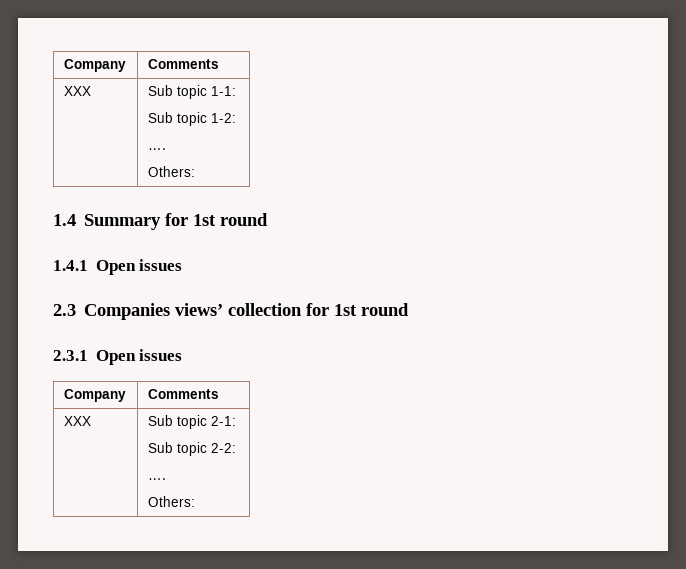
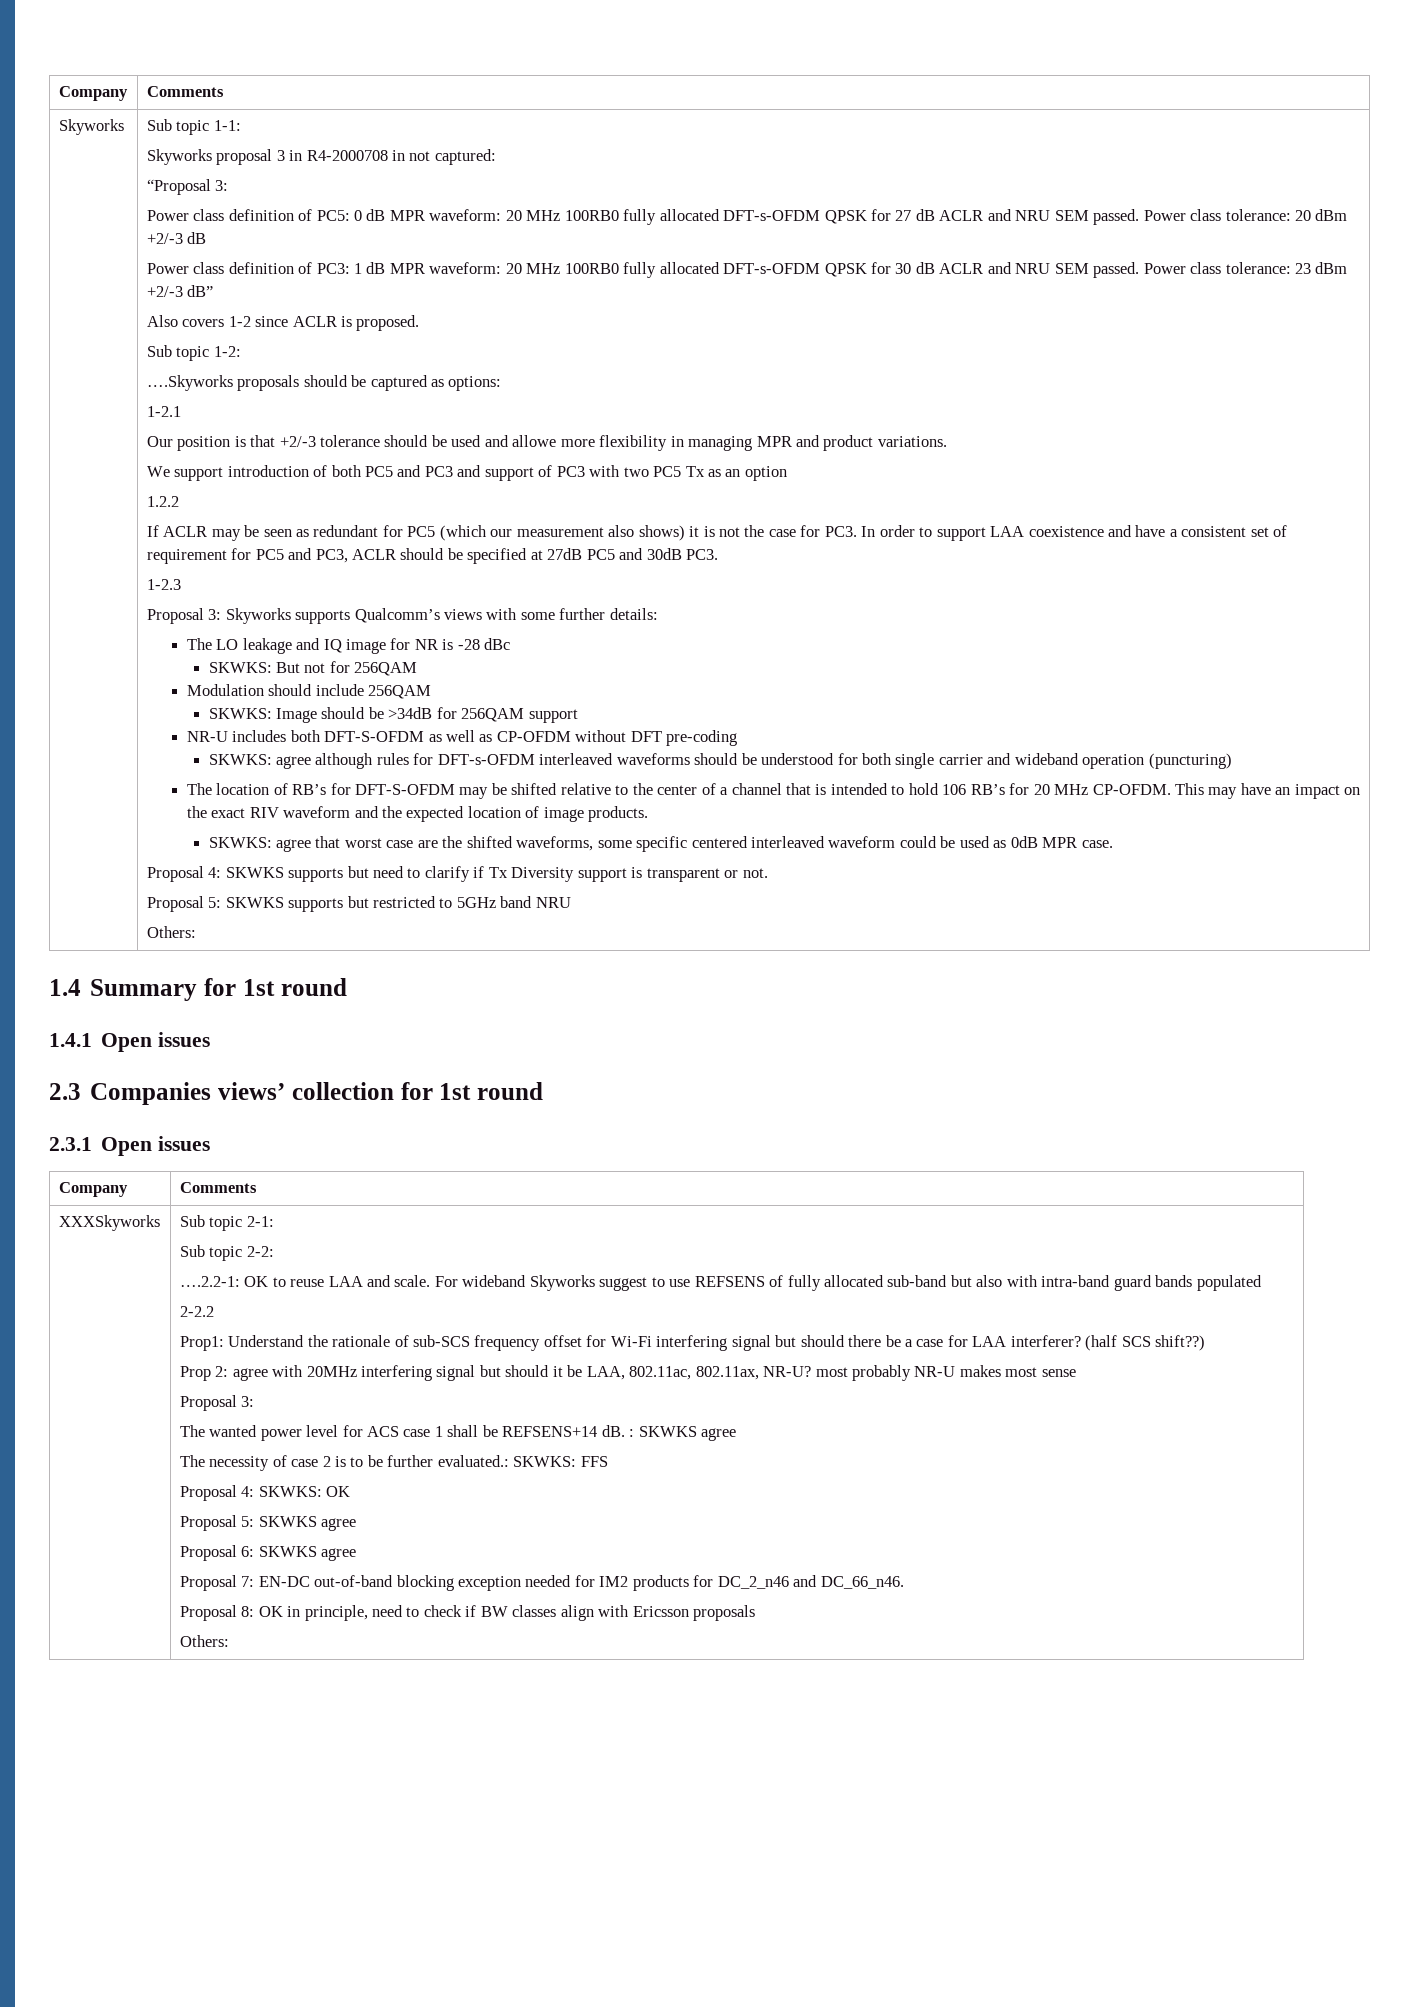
[63,59,126,72] [147,59,219,69] [63,86,91,96] Company | Comments // XXX -> [58,86,128,101] [146,86,224,97] [58,119,124,135] Company | Comments // Skyworks
[147,112,236,126] [147,148,166,150] Sub topic 1-2: // …. -> [146,149,496,165] [146,179,229,195] [146,209,1348,225] [146,232,207,244] [146,262,1348,278] [146,285,214,297] [146,315,420,331] [146,345,241,361] [146,375,502,391] [146,406,181,417] [146,435,947,451] [146,465,787,481] [146,496,179,507] [146,525,1288,541] [146,548,719,564] [146,579,181,590] [146,608,658,624] [186,638,511,654] [208,661,418,676] [186,684,432,699] [208,707,578,723] [186,730,738,746] [208,753,1232,769] [186,783,1361,799] [186,806,649,822] [208,836,1113,852] [146,866,768,882] [146,896,571,912] Skyworks proposal 3 in R4-2000708 in not captured: // “Proposal 3: // Power class definition of PC5: 0 dB MPR waveform: 20 MHz 100RB0 fully allocated DFT-s-OFDM QPSK for 27 dB ACLR and NRU SEM passed. Power class tolerance: 20 dBm +2/-3 dB // Power class definition of PC3: 1 dB MPR waveform: 20 MHz 100RB0 fully allocated DFT-s-OFDM QPSK for 30 dB ACLR and NRU SEM passed. Power class tolerance: 23 dBm +2/-3 dB” // Also covers 1-2 since ACLR is proposed. // Sub topic 1-2: // ….Skyworks proposals should be captured as options: // 1-2.1 // Our position is that +2/-3 tolerance should be used and allowe more flexibility in managing MPR and product variations. // We support introduction of both PC5 and PC3 and support of PC3 with two PC5 Tx as an option // 1.2.2 // If ACLR may be seen as redundant for PC5 (which our measurement also shows) it is not the case for PC3. In order to support LAA coexistence and have a consistent set of requirement for PC5 and PC3, ACLR should be specified at 27dB PC5 and 30dB PC3. // 1-2.3 // Proposal 3: Skyworks supports Qualcomm’s views with some further details: // The LO leakage and IQ image for NR is -28 dBc // SKWKS: But not for 256QAM // Modulation should include 256QAM // SKWKS: Image should be >34dB for 256QAM support // NR-U includes both DFT-S-OFDM as well as CP-OFDM without DFT pre-coding // SKWKS: agree although rules for DFT-s-OFDM interleaved waveforms should be understood for both single carrier and wideband operation (puncturing) // The location of RB’s for DFT-S-OFDM may be shifted relative to the center of a channel that is intended to hold 106 RB’s for 20 MHz CP-OFDM. This may have an impact on the exact RIV waveform and the expected location of image products. // SKWKS: agree that worst case are the shifted waveforms, some specific centered interleaved waveform could be used as 0dB MPR case. // Proposal 4: SKWKS supports but need to clarify if Tx Diversity support is transparent or not. // Proposal 5: SKWKS supports but restricted to 5GHz band NRU
[63,416,91,426] XXX -> [58,1215,160,1231] XXXSkyworks
[147,478,166,480] …. -> [179,1275,1262,1291] [179,1306,214,1317] [179,1335,1206,1351] [179,1365,1076,1381] [179,1395,255,1411] [179,1425,737,1441] [179,1455,608,1471] [179,1485,351,1501] [179,1515,357,1531] [179,1545,357,1561] [179,1575,904,1591] [179,1605,756,1621] ….2.2-1: OK to reuse LAA and scale. For wideband Skyworks suggest to use REFSENS of fully allocated sub-band but also with intra-band guard bands populated // 2-2.2 // Prop1: Understand the rationale of sub-SCS frequency offset for Wi-Fi interfering signal but should there be a case for LAA interferer? (half SCS shift??) // Prop 2: agree with 20MHz interfering signal but should it be LAA, 802.11ac, 802.11ax, NR-U? most probably NR-U makes most sense // Proposal 3: // The wanted power level for ACS case 1 shall be REFSENS+14 dB. : SKWKS agree // The necessity of case 2 is to be further evaluated.: SKWKS: FFS // Proposal 4: SKWKS: OK // Proposal 5: SKWKS agree // Proposal 6: SKWKS agree // Proposal 7: EN-DC out-of-band blocking exception needed for IM2 products for DC_2_n46 and DC_66_n46. // Proposal 8: OK in principle, need to check if BW classes align with Ericsson proposals

